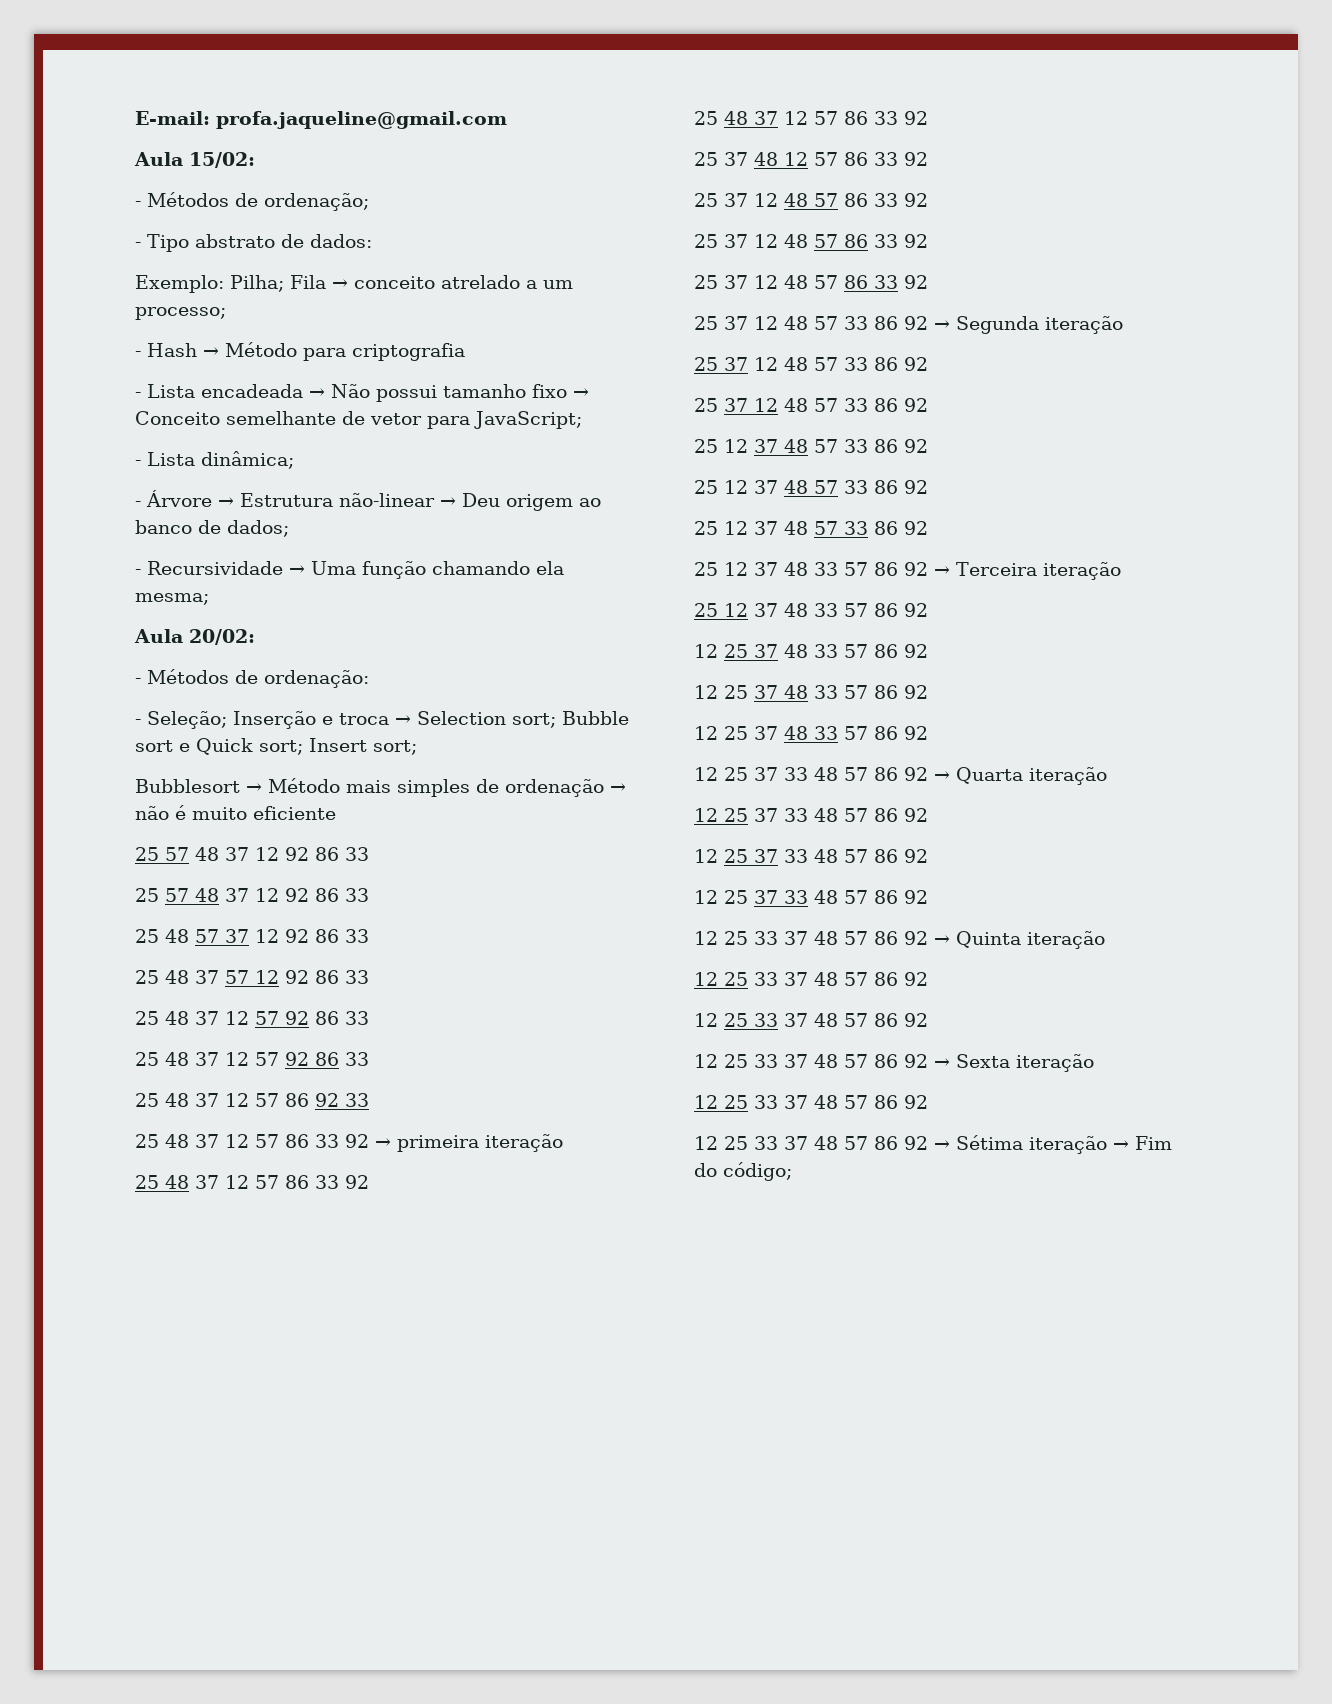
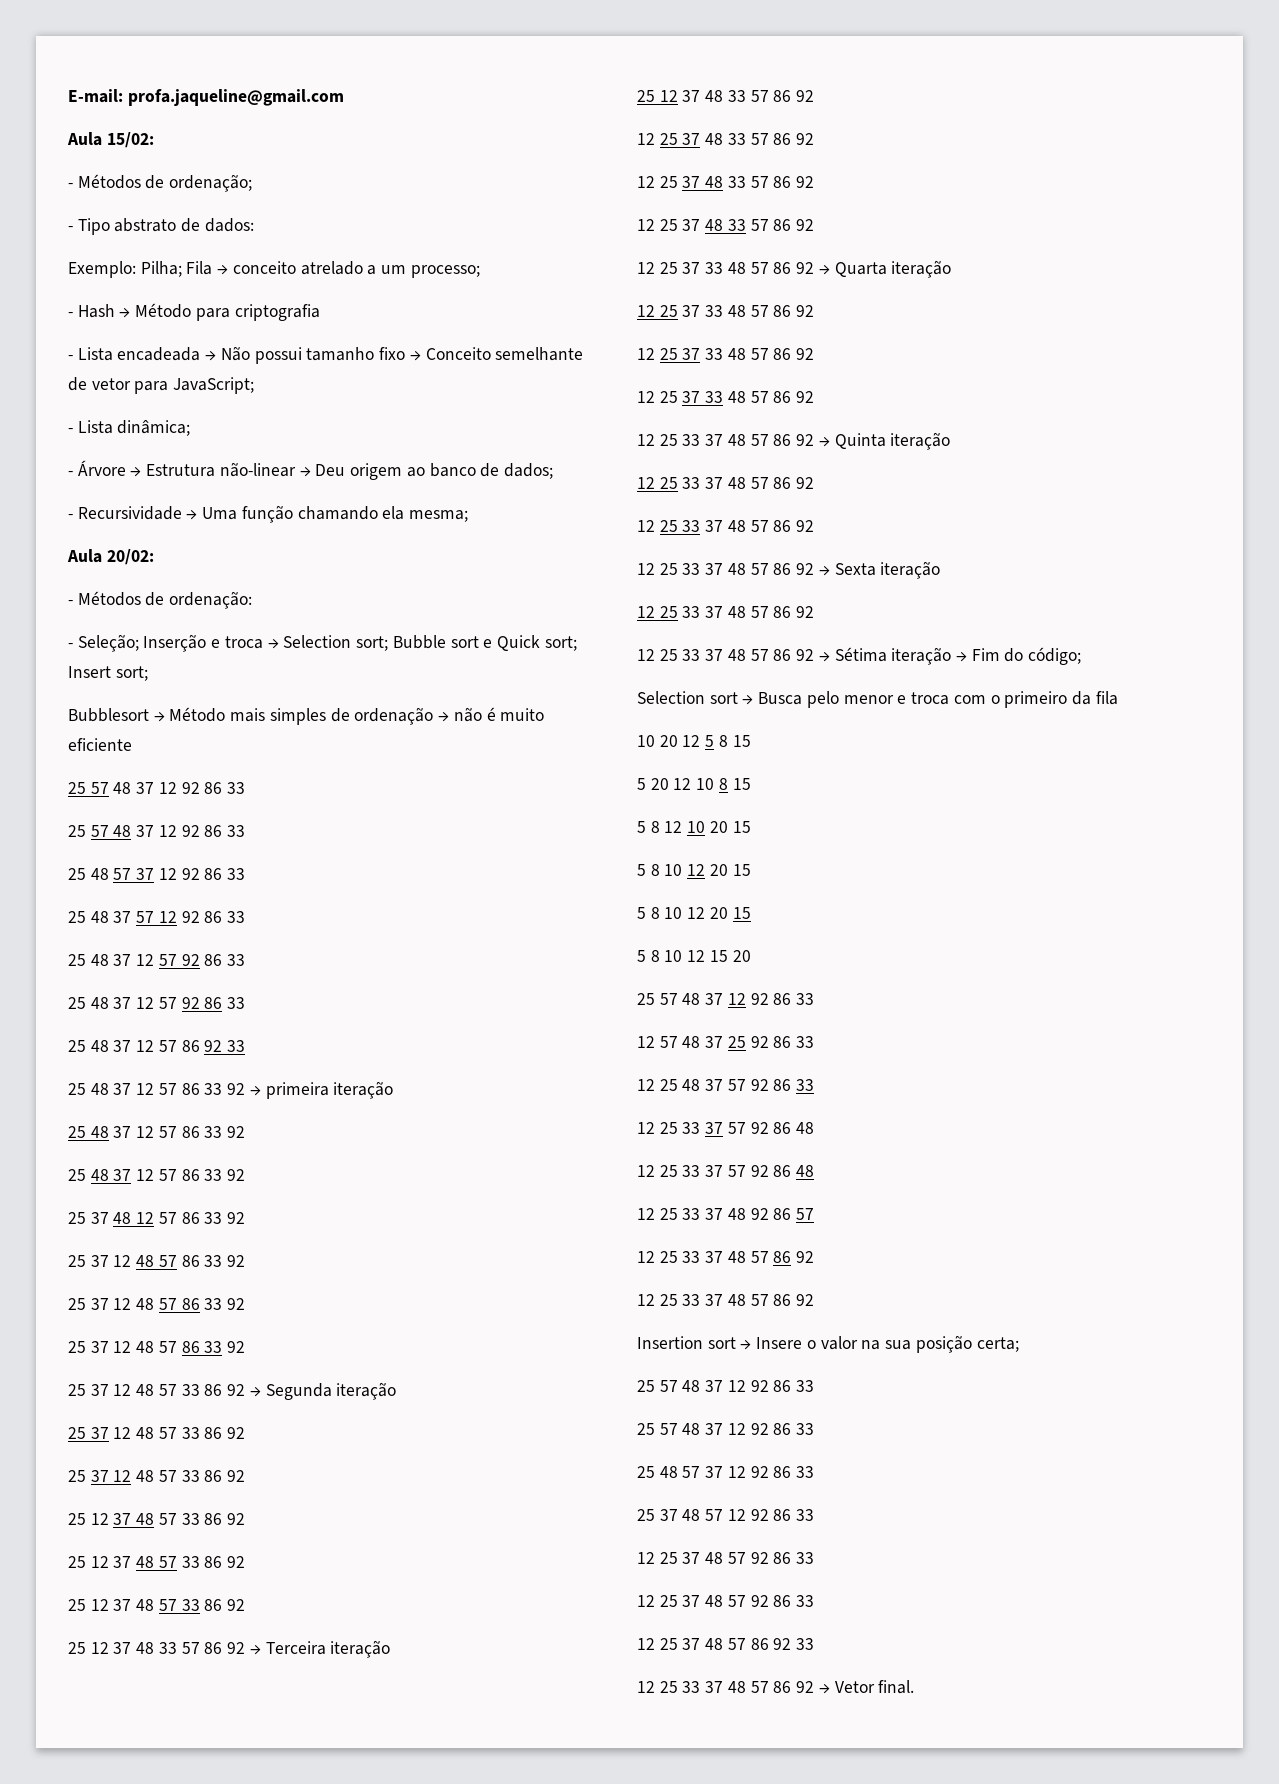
(792, 1171) none -> [637,691,1118,708] [637,735,751,747] [637,778,751,790] [637,821,751,833] [637,864,751,876] [637,907,751,919] [637,950,751,962] [637,993,815,1005] [637,1036,815,1048] [637,1079,815,1091] [637,1122,815,1134] [637,1165,815,1177] [637,1208,815,1220] [637,1251,815,1263] [637,1294,815,1306] [637,1335,1019,1353] [637,1380,815,1392] [637,1423,815,1435] [637,1466,815,1478] [637,1509,815,1521] [637,1552,815,1564] [637,1595,815,1607] [637,1638,815,1650] [637,1680,915,1694] // Selection sort → Busca pelo menor e troca com o primeiro da fila // 10 20 12 5 8 15 // 5 20 12 10 8 15 // 5 8 12 10 20 15 // 5 8 10 12 20 15 // 5 8 10 12 20 15 // 5 8 10 12 15 20 // 25 57 48 37 12 92 86 33 // 12 57 48 37 25 92 86 33 // 12 25 48 37 57 92 86 33 // 12 25 33 37 57 92 86 48 // 12 25 33 37 57 92 86 48 // 12 25 33 37 48 92 86 57 // 12 25 33 37 48 57 86 92 // 12 25 33 37 48 57 86 92 // Insertion sort → Insere o valor na sua posição certa; // 25 57 48 37 12 92 86 33 // 25 57 48 37 12 92 86 33 // 25 48 57 37 12 92 86 33 // 25 37 48 57 12 92 86 33 // 12 25 37 48 57 92 86 33 // 12 25 37 48 57 92 86 33 // 12 25 37 48 57 86 92 33 // 12 25 33 37 48 57 86 92 → Vetor final.

